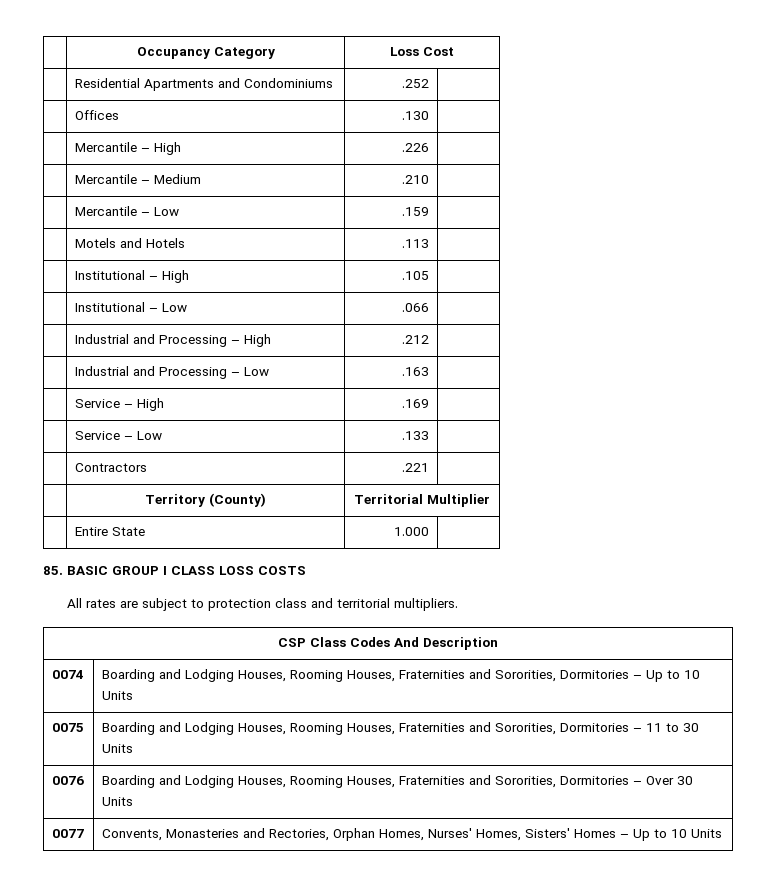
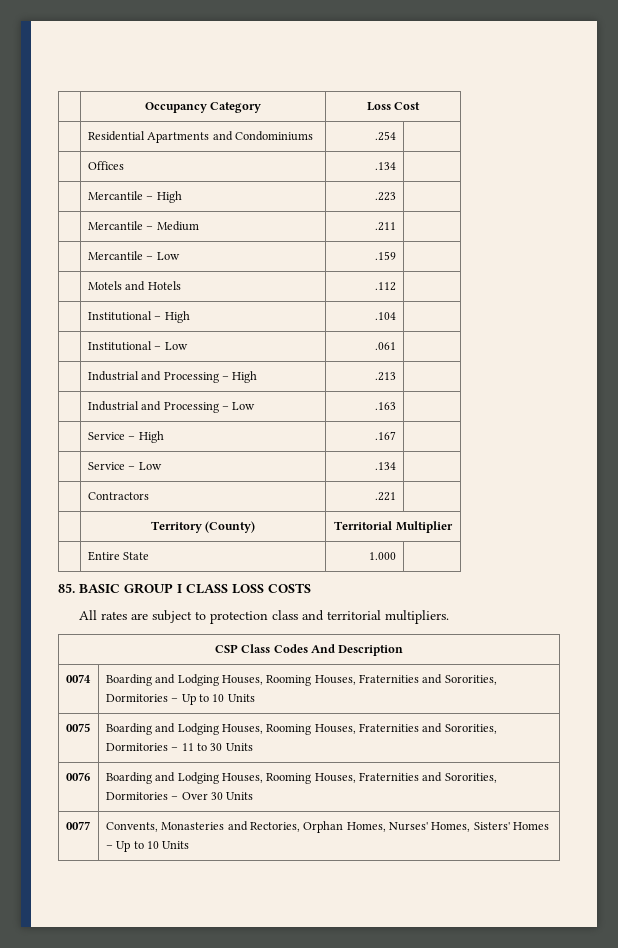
[402,79,430,88] .252 -> [375,131,397,141] .254
[402,111,430,120] .130 -> [375,162,397,170] .134
[402,143,430,152] .226 -> [375,192,397,201] .223
[402,175,430,184] .210 -> [375,222,397,231] .211
[402,239,430,248] .113 -> [375,282,397,291] .112
[402,271,430,280] .105 -> [375,312,397,320] .104
[402,303,430,312] .066 -> [375,342,397,350] .061
[402,335,430,344] .212 -> [375,372,397,381] .213
[402,399,430,408] .169 -> [375,431,397,440] .167
[402,431,430,440] .133 -> [375,462,397,470] .134

